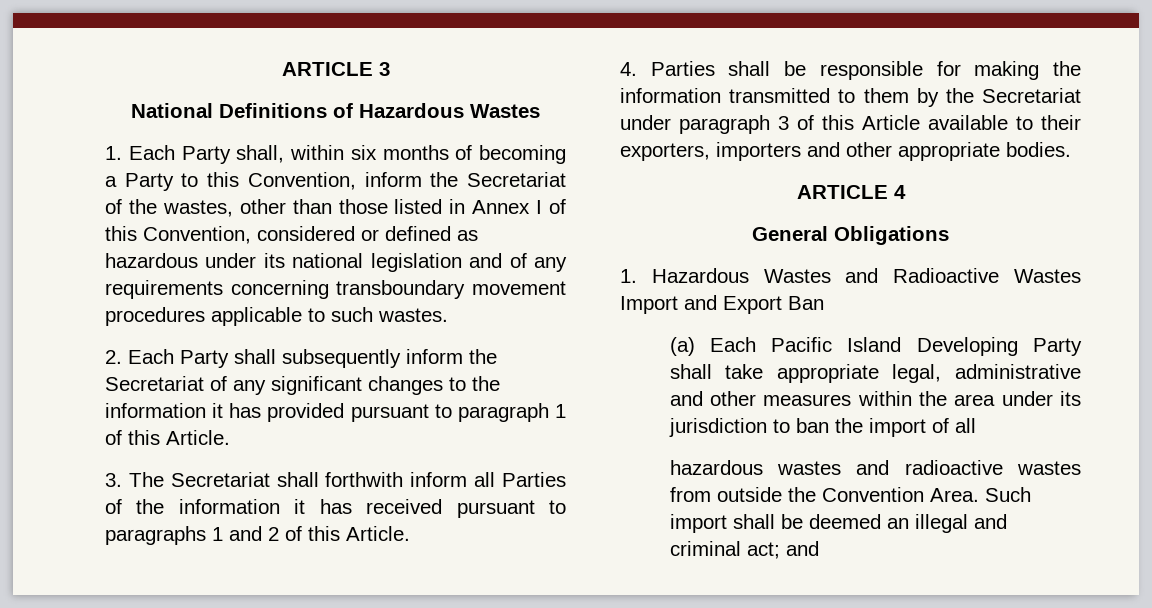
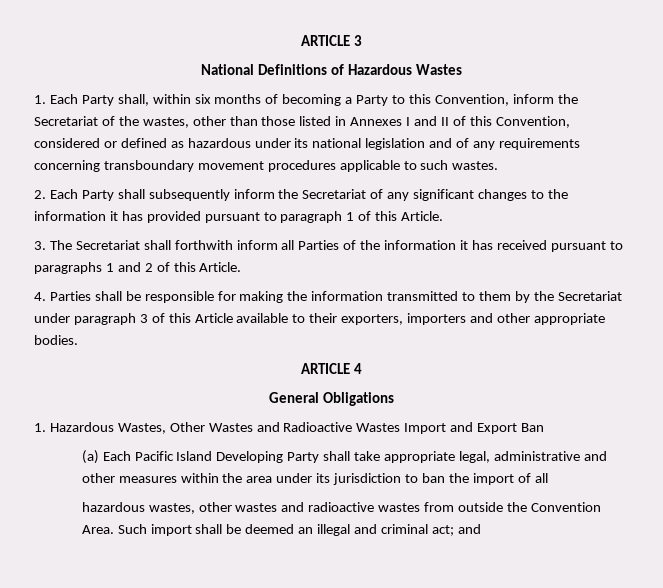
[472,200,543,214] Annex I -> [350,116,449,126] Annexes I and II
(749, 275) none -> [117,422,205,434] Wastes, Other
(763, 467) none -> [148,502,232,514] wastes, other

